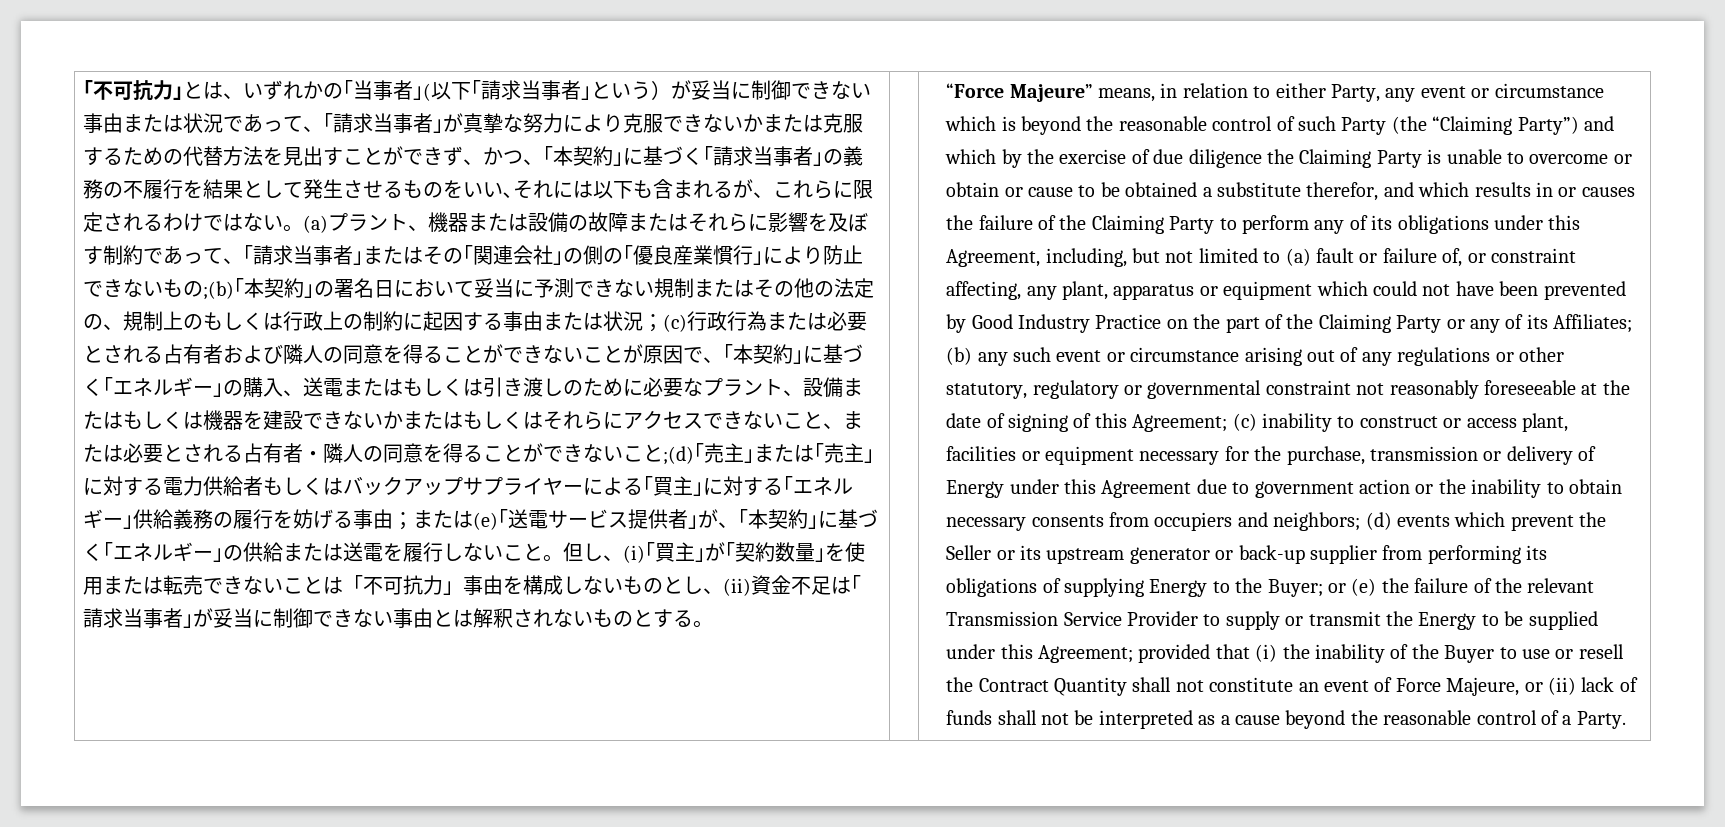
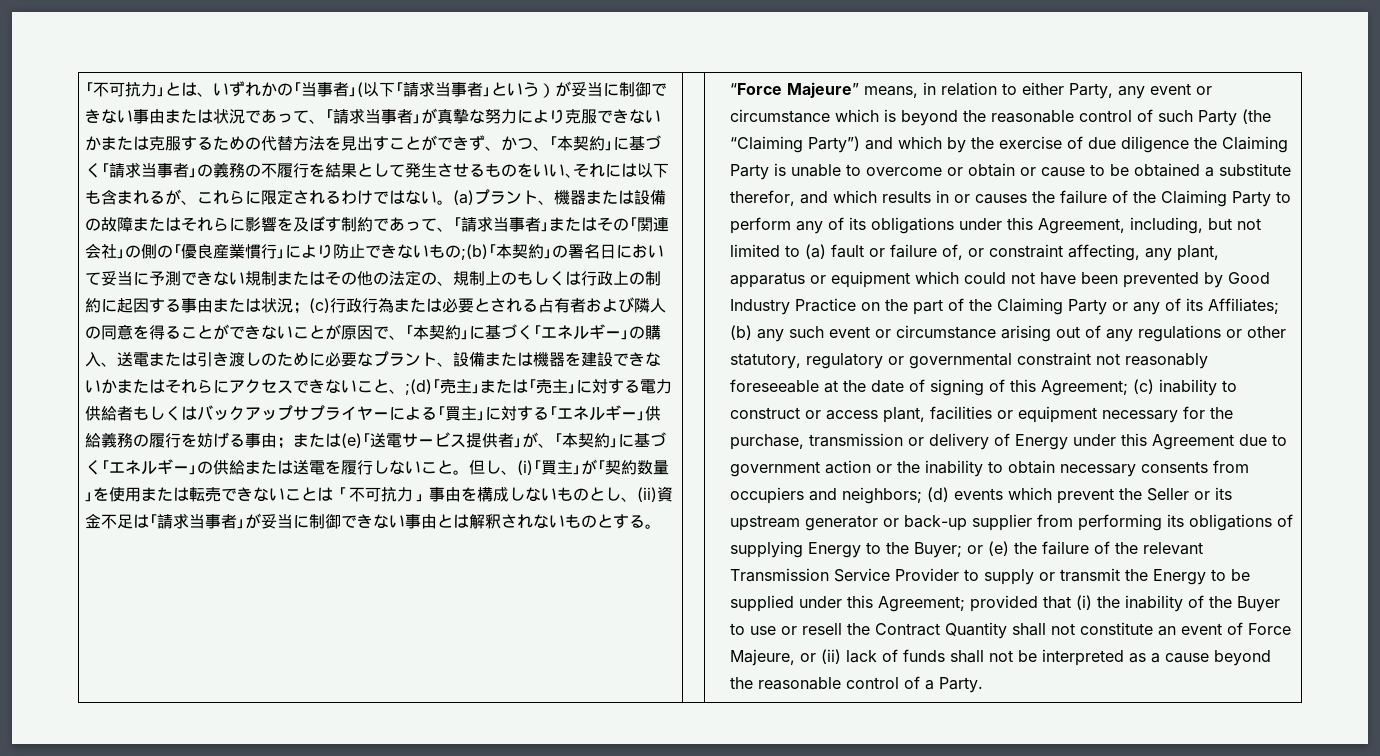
[403,378,484,396] もしくは -> (197, 359) none
[123,411,204,429] もしくは -> (533, 359) none
[463,411,544,429] もしくは -> (165, 386) none
[843,411,864,429] [83,443,664,463] または必要とされる占有者・隣人の同意を得ることができないこと -> (405, 391) none

